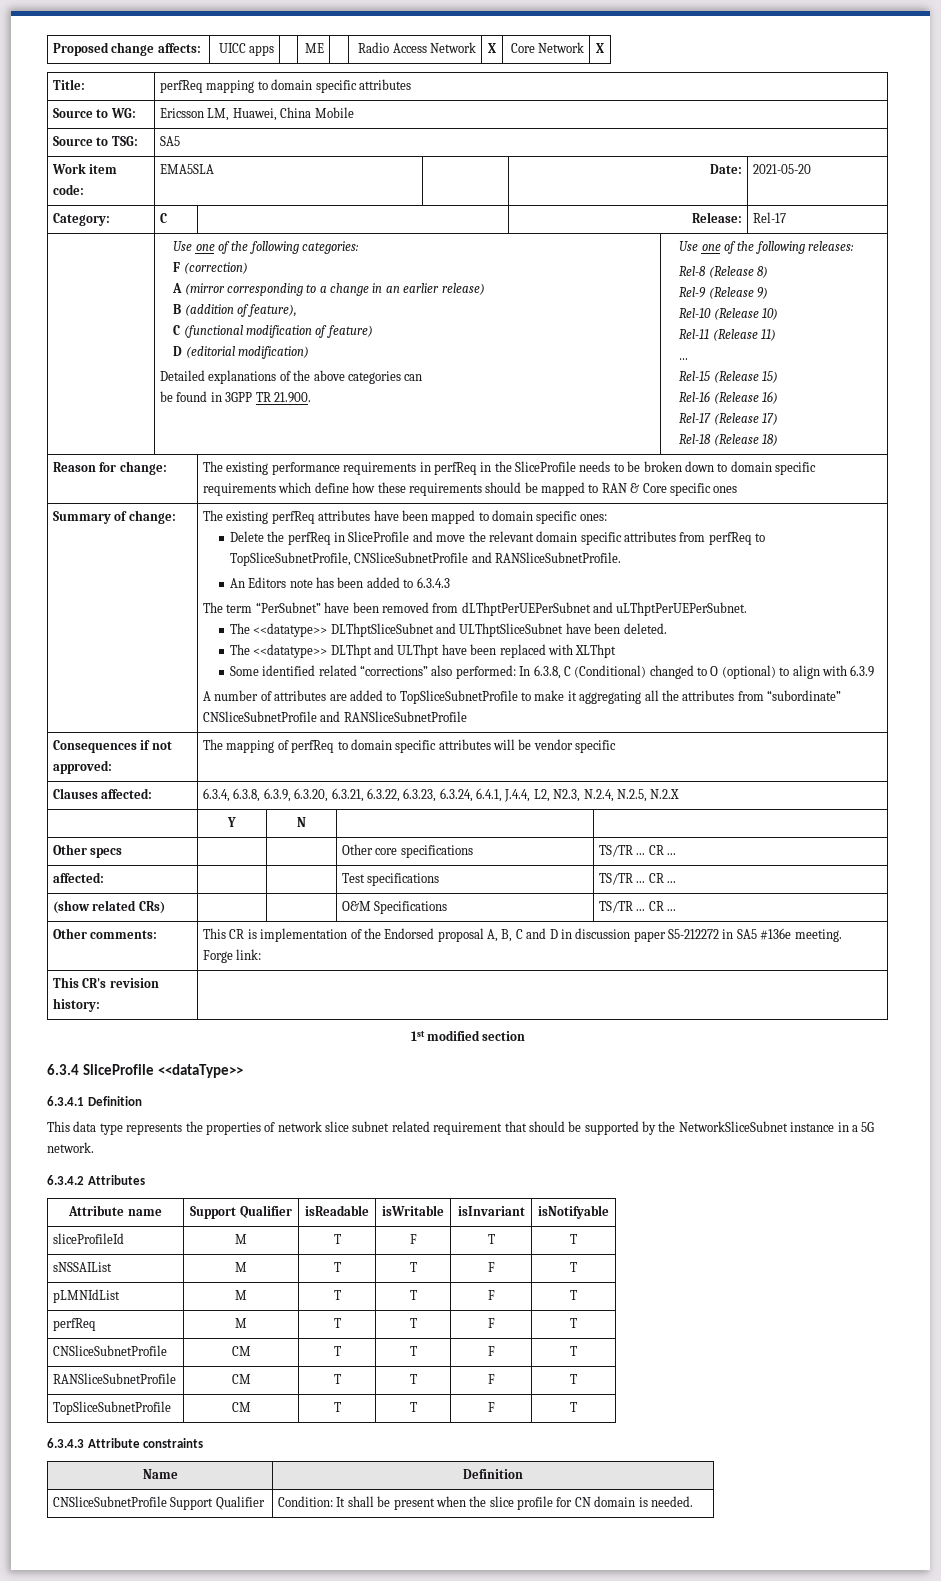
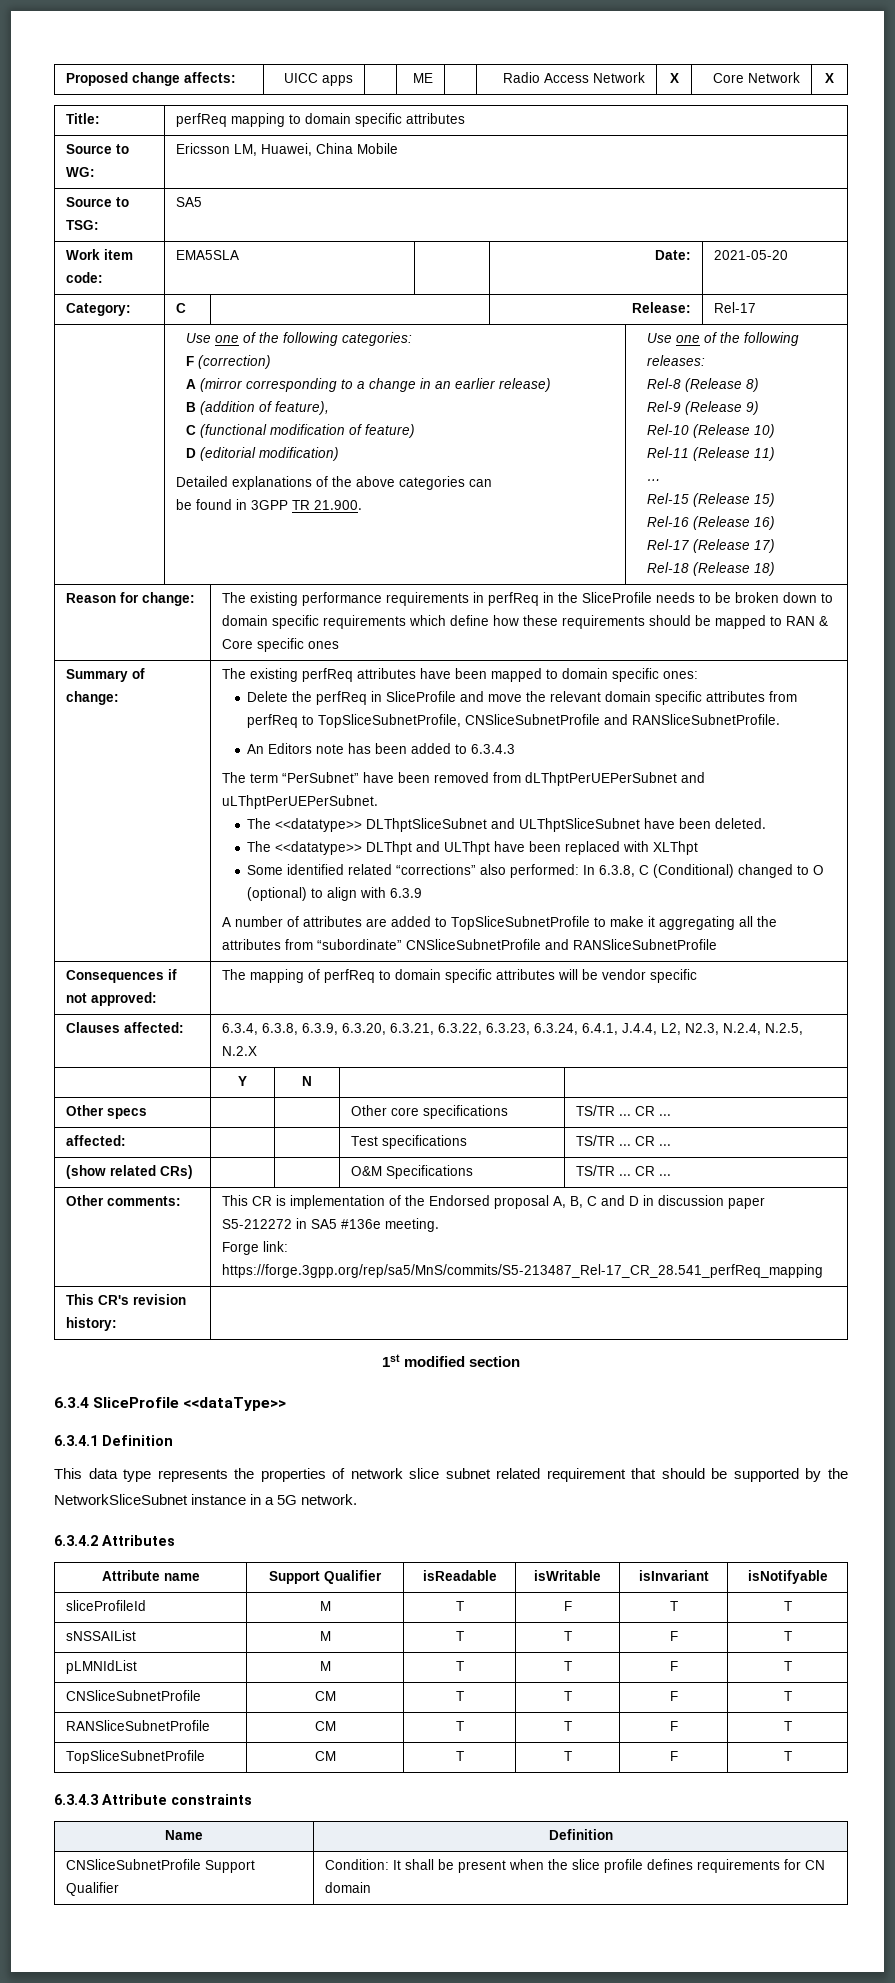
(262, 954) none -> [221,1264,823,1278] https://forge.3gpp.org/rep/sa5/MnS/commits/S5-213487_Rel-17_CR_28.541_perfReq_mapping
[53,1318,97,1331] [235,1318,247,1328] [333,1318,341,1328] [409,1318,417,1328] [487,1318,495,1328] [570,1318,577,1328] // perfReq | M | T | T | F | T -> (792, 1666) none
(554, 1503) none -> [646,1859,780,1873] defines requirements
[638,1496,693,1507] is needed. -> (371, 1887) none

